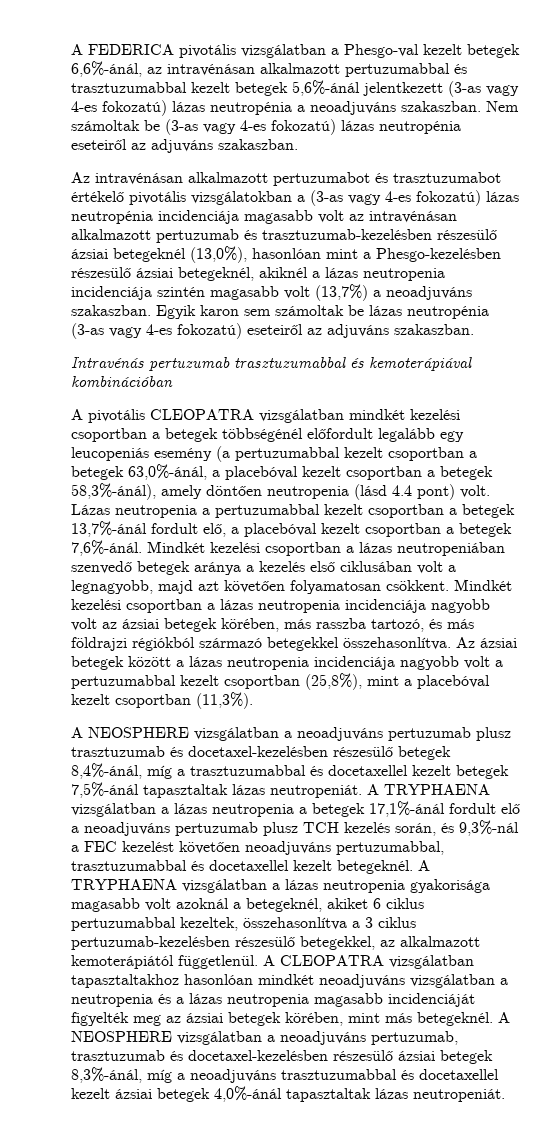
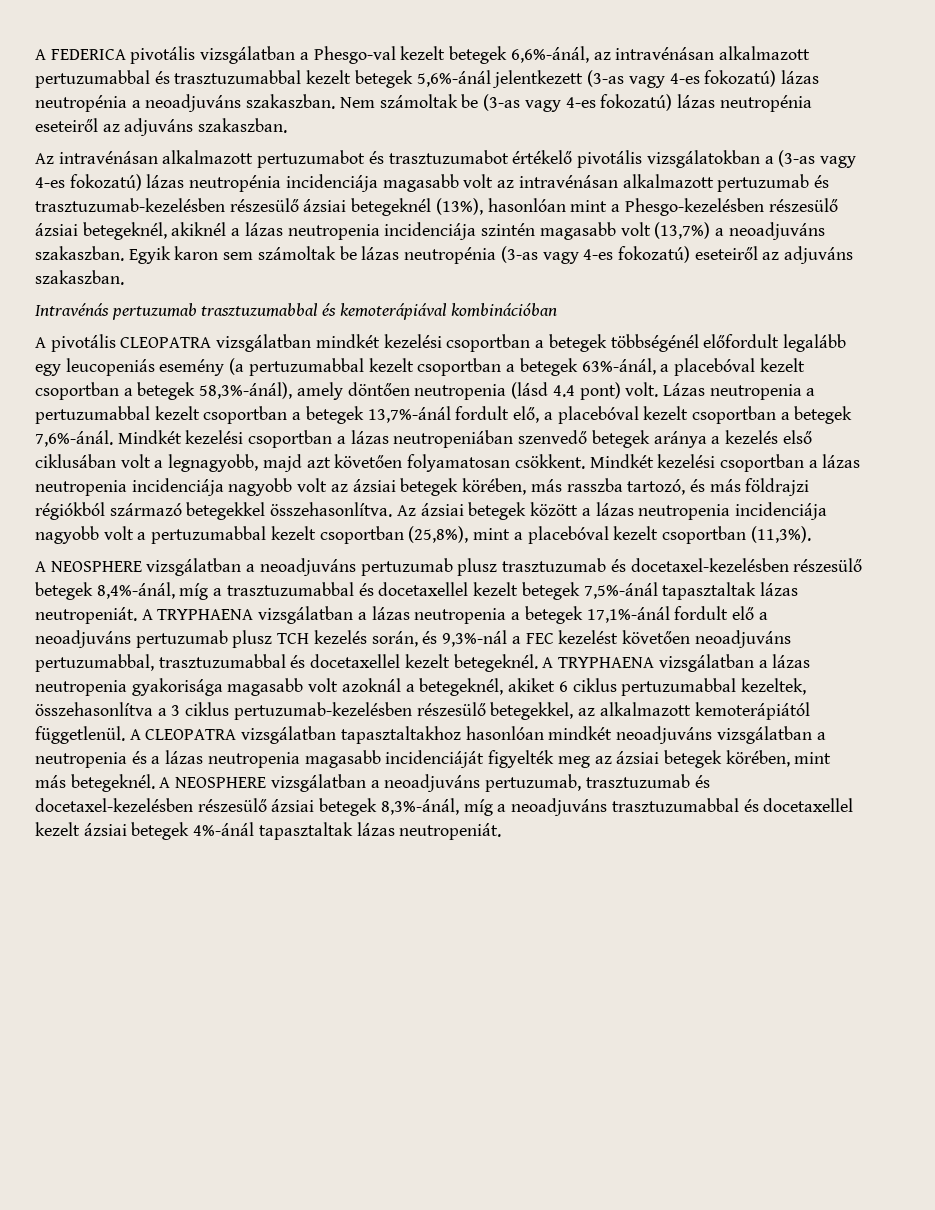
[190,246,247,263] (13,0%), -> [435,198,483,215] (13%),
[128,464,207,480] 63,0%-ánál, -> [581,358,656,375] 63%-ánál,
[214,1086,282,1102] 4,0%-ánál -> [193,822,255,836] 4%-ánál

